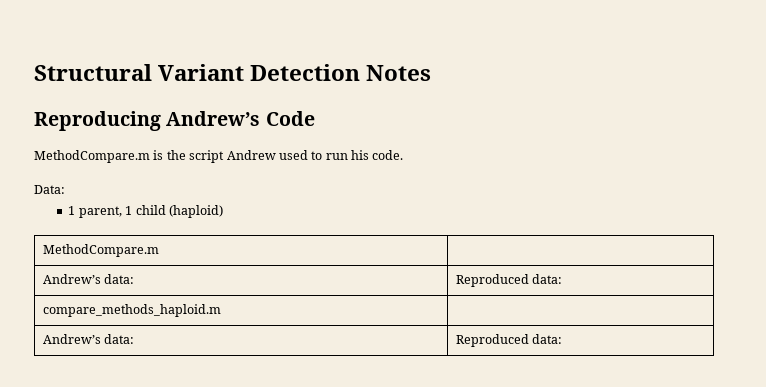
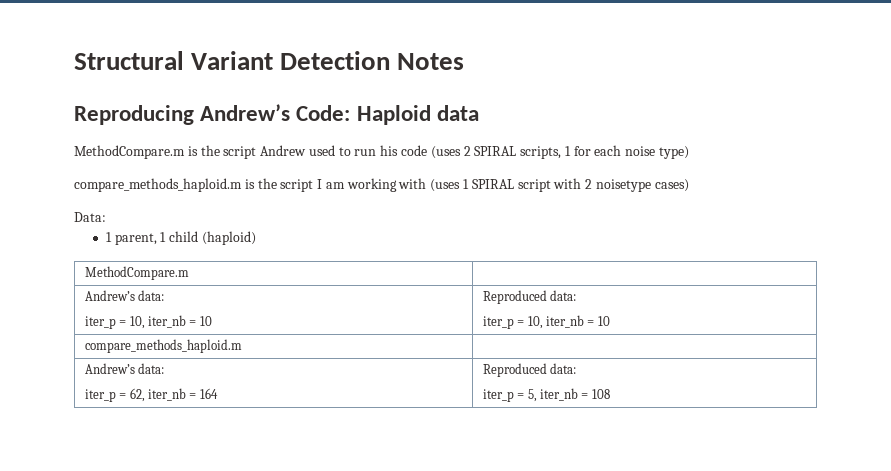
[265,111,315,126] Code -> [296,105,479,125] Code: Haploid data
[372,150,404,160] code. -> [401,145,690,159] [74,178,689,192] code (uses 2 SPIRAL scripts, 1 for each noise type) // compare_methods_haploid.m is the script I am working with (uses 1 SPIRAL script with 2 noisetype cases)
[455,274,563,287] [42,304,221,317] [42,334,135,344] [455,334,563,347] | Reproduced data: // compare_methods_haploid.m | // Andrew’s data: | Reproduced data: -> [84,315,212,329] [482,290,577,304] [482,315,610,329] [84,339,242,353] [84,363,165,374] [84,388,218,402] [482,363,577,377] [482,388,610,402] // iter_p = 10, iter_nb = 10 | Reproduced data: // iter_p = 10, iter_nb = 10 // compare_methods_haploid.m | // Andrew’s data: // iter_p = 62, iter_nb = 164 | Reproduced data: // iter_p = 5, iter_nb = 108

